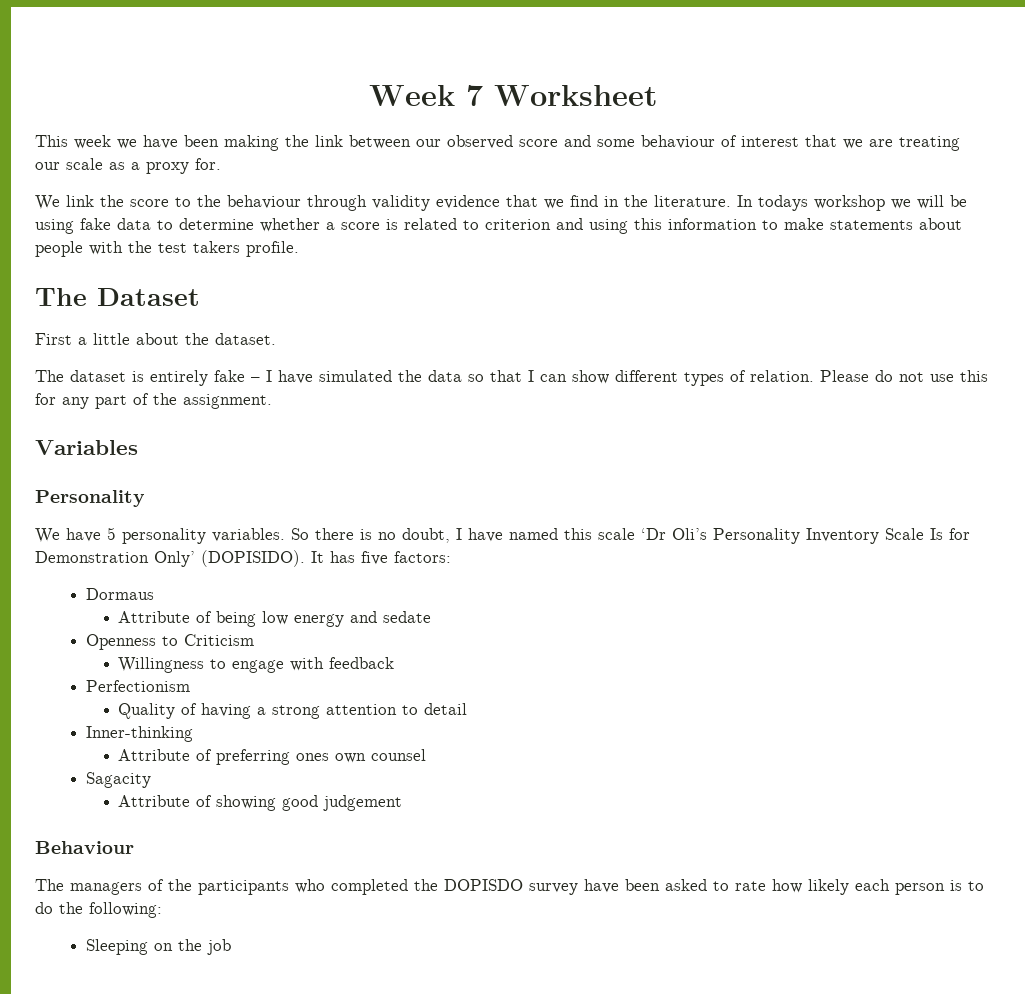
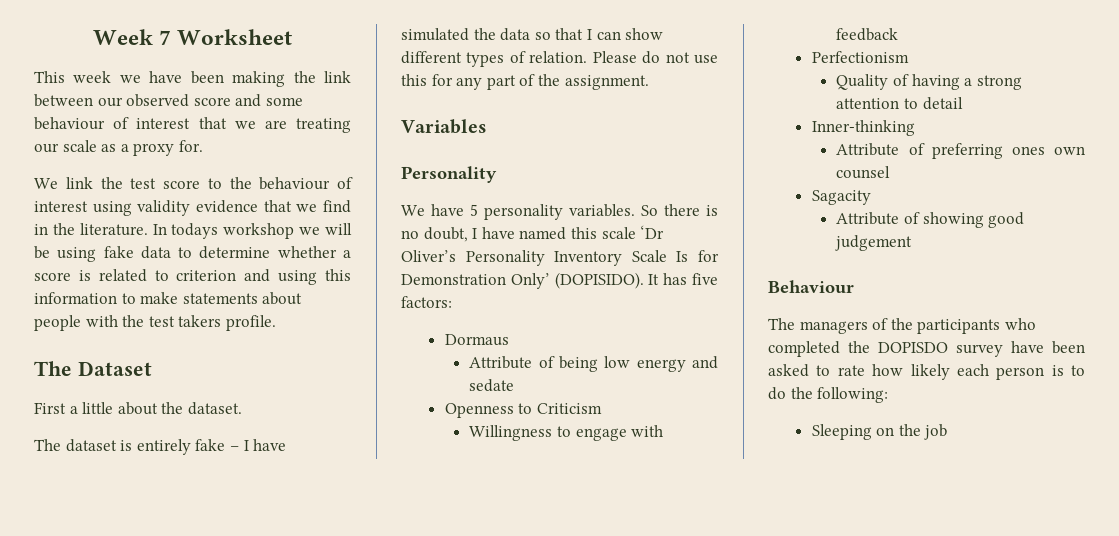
(124, 201) none -> [130,178,157,189] test
[307,195,367,211] through -> [337,177,353,189] [34,201,132,216] of interest using
[672,528,707,540] Oli’s -> [401,250,456,262] Oliver’s

